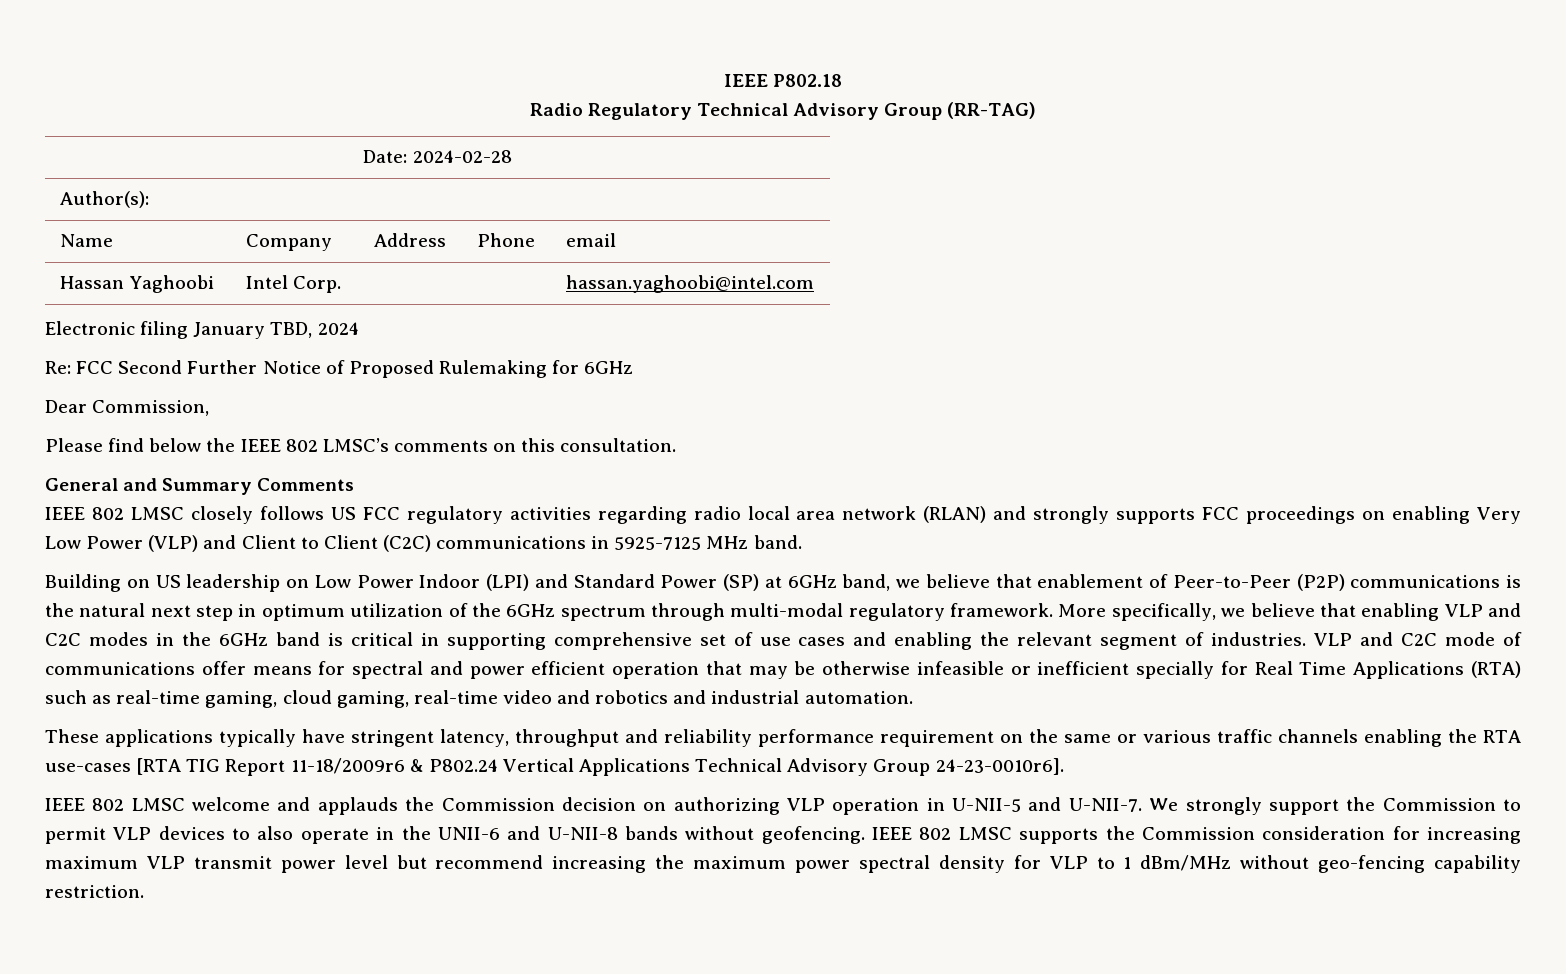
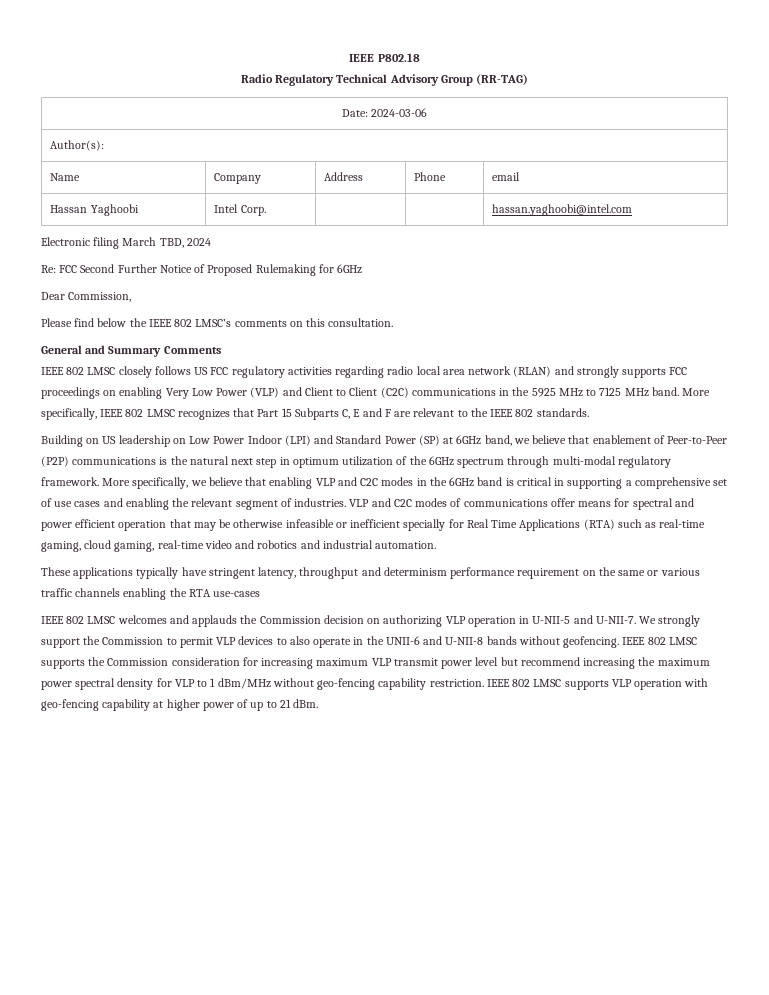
[412,150,512,163] 2024-02-28 -> [371,108,428,117] 2024-03-06
[193,322,266,339] January -> [122,237,157,246] March
[614,535,802,550] 5925-7125 MHz band. -> [512,387,711,397] [41,408,589,420] the 5925 MHz to 7125 MHz band. More specifically, IEEE 802 LMSC recognizes that Part 15 Subparts C, E and F are relevant to the IEEE 802 standards.
(546, 641) none -> [625,480,632,486] a
[1445,632,1496,646] mode -> [415,498,448,507] modes
[664,729,753,747] reliability -> [383,567,447,576] determinism
[136,758,1064,776] [45,797,271,811] [RTA TIG Report 11-18/2009r6 & P802.24 Vertical Applications Technical Advisory Group 24-23-0010r6]. // IEEE 802 LMSC welcome -> [41,615,167,624] // IEEE 802 LMSC welcomes
(144, 891) none -> [486,678,709,690] [41,699,319,711] IEEE 802 LMSC supports VLP operation with geo-fencing capability at higher power of up to 21 dBm.

